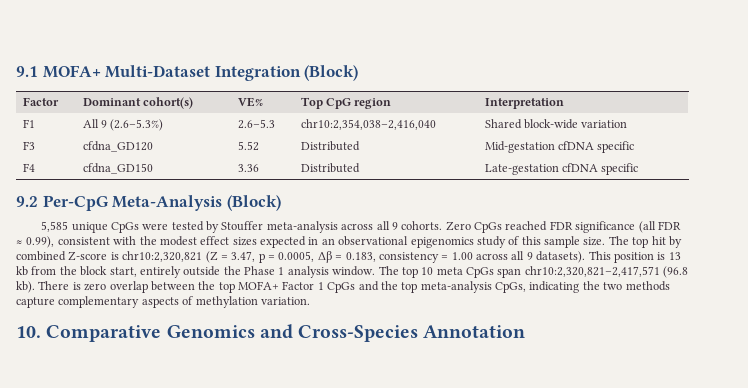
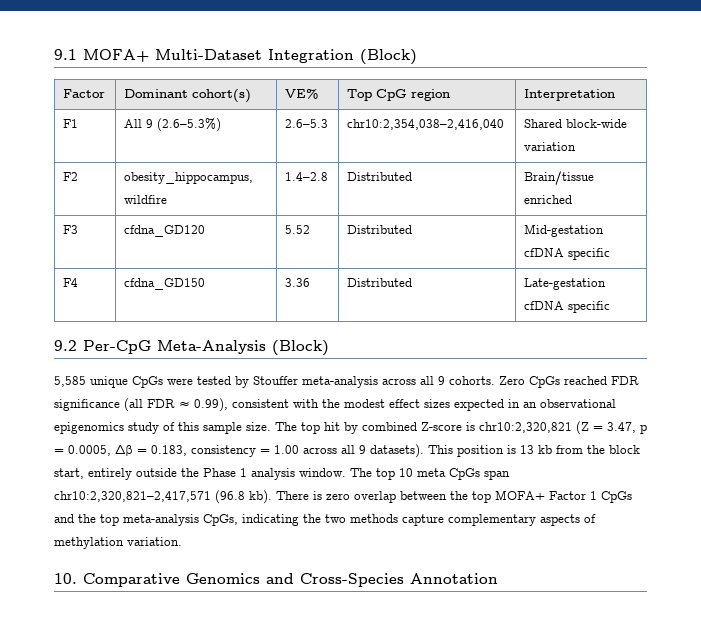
(628, 124) none -> [63,172,79,181] [124,172,254,184] [124,195,168,204] [285,172,329,181] [347,172,413,181] [524,171,595,185] [524,195,573,204] // F2 | obesity_hippocampus, wildfire | 1.4–2.8 | Distributed | Brain/tissue enriched

